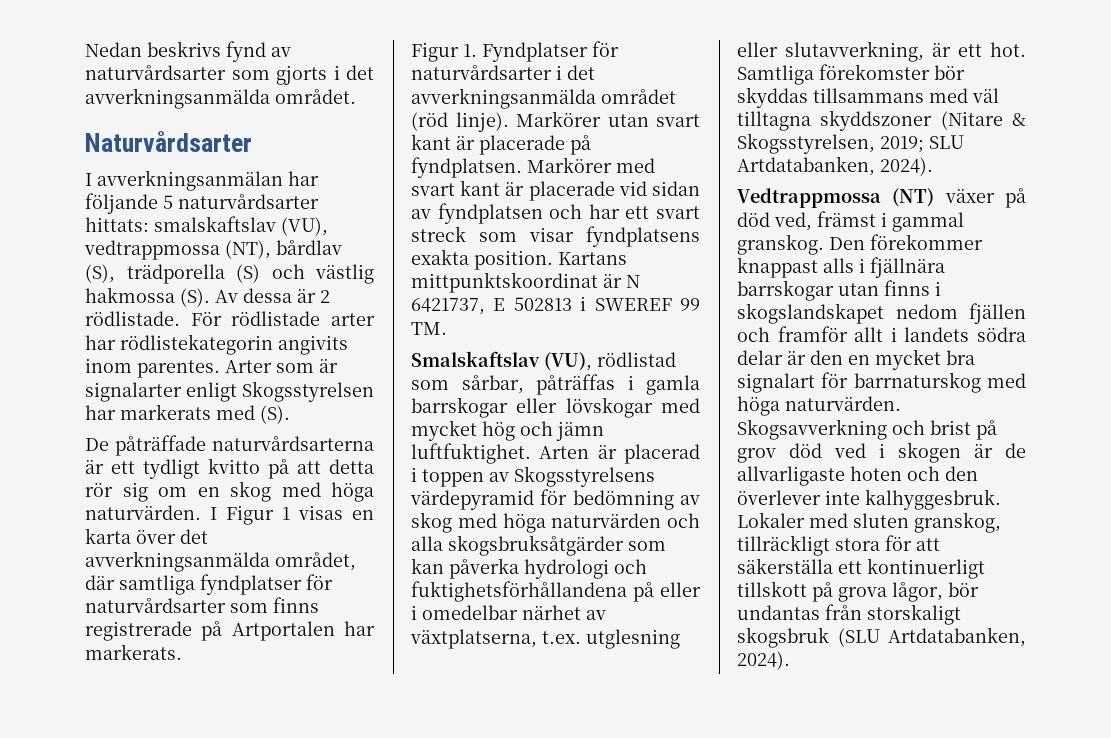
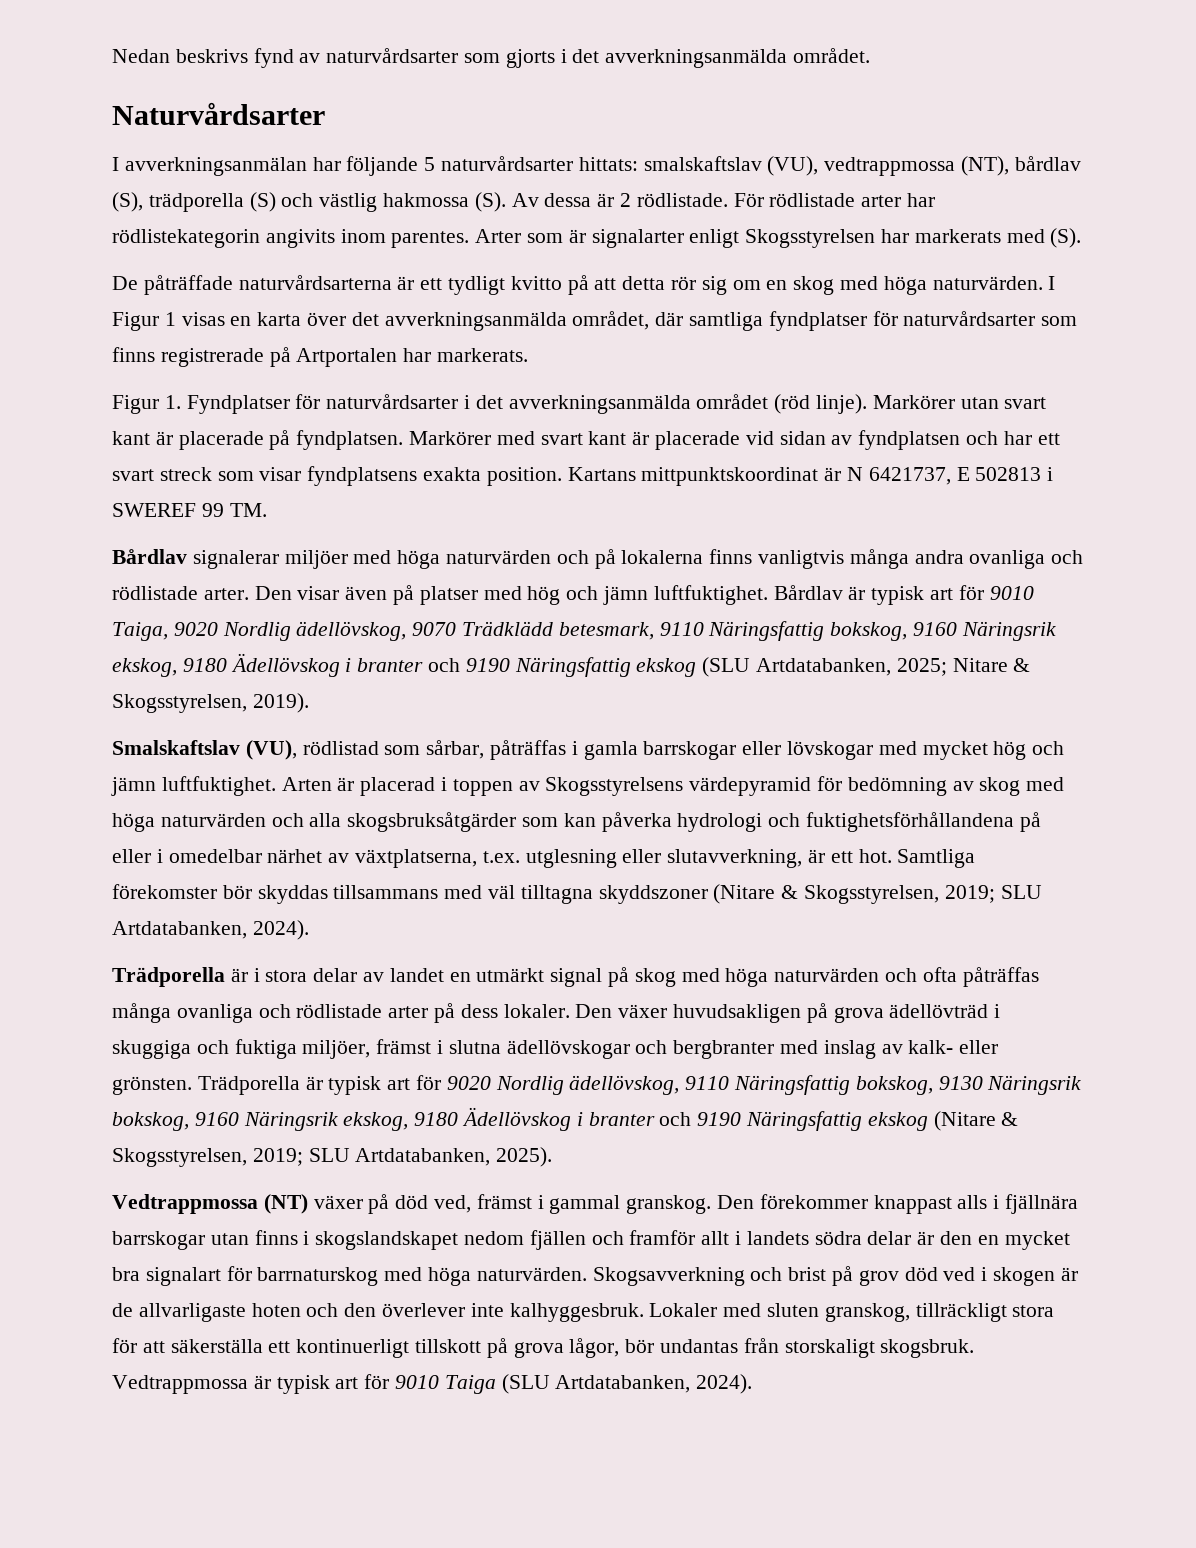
(447, 328) none -> [112,549,1084,569] [112,585,1034,605] [112,621,1056,641] [112,653,1031,677] [112,693,309,713] // Bårdlav signalerar miljöer med höga naturvärden och på lokalerna finns vanligtvis många andra ovanliga och rödlistade arter. Den visar även på platser med hög och jämn luftfuktighet. Bårdlav är typisk art för 9010 Taiga, 9020 Nordlig ädellövskog, 9070 Trädklädd betesmark, 9110 Näringsfattig bokskog, 9160 Näringsrik ekskog, 9180 Ädellövskog i branter och 9190 Näringsfattig ekskog (SLU Artdatabanken, 2025; Nitare & Skogsstyrelsen, 2019).
(933, 166) none -> [112,967,1039,987] [112,1003,1001,1023] [112,1039,999,1059] [112,1075,1082,1095] [112,1107,1019,1131] [112,1147,553,1167] // Trädporella är i stora delar av landet en utmärkt signal på skog med höga naturvärden och ofta påträffas många ovanliga och rödlistade arter på dess lokaler. Den växer huvudsakligen på grova ädellövträd i skuggiga och fuktiga miljöer, främst i slutna ädellövskogar och bergbranter med inslag av kalk- eller grönsten. Trädporella är typisk art för 9020 Nordlig ädellövskog, 9110 Näringsfattig bokskog, 9130 Näringsrik bokskog, 9160 Näringsrik ekskog, 9180 Ädellövskog i branter och 9190 Näringsfattig ekskog (Nitare & Skogsstyrelsen, 2019; SLU Artdatabanken, 2025).
[737,627,829,648] skogsbruk -> [880,1339,975,1358] [112,1374,496,1394] skogsbruk. Vedtrappmossa är typisk art för 9010 Taiga

